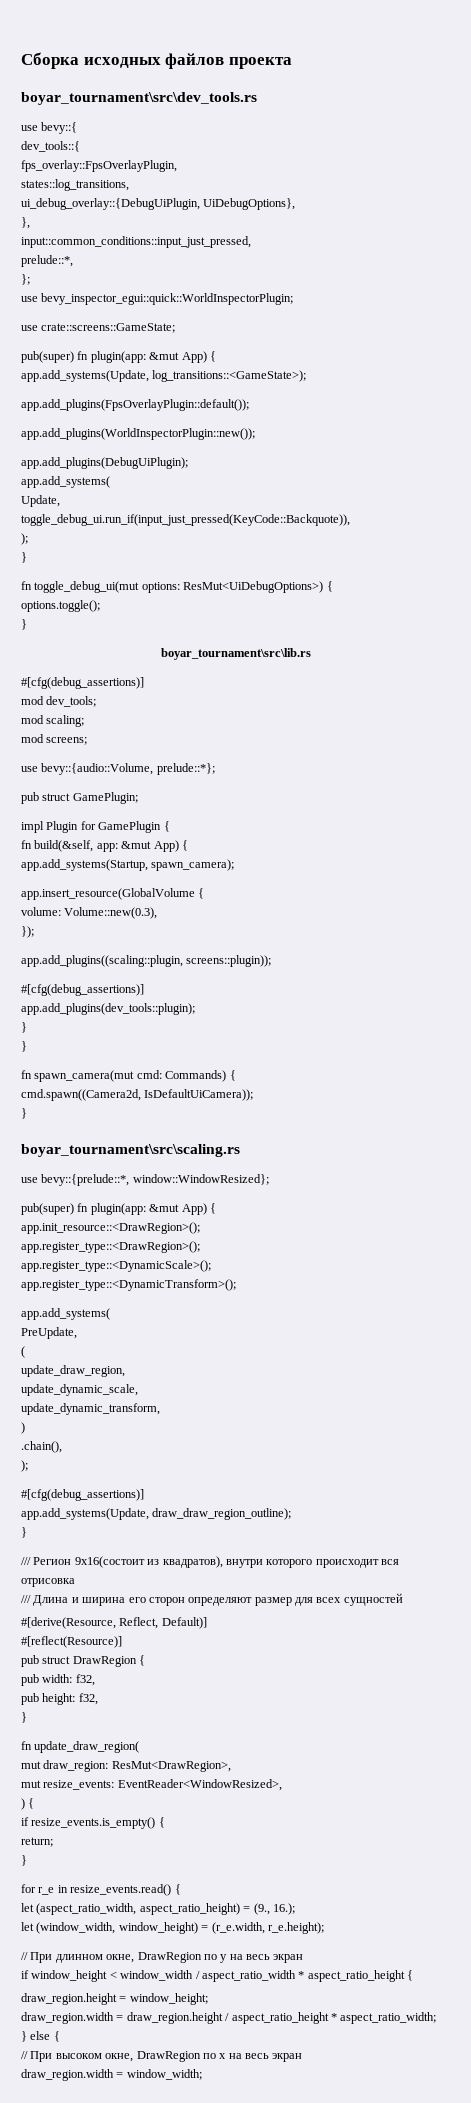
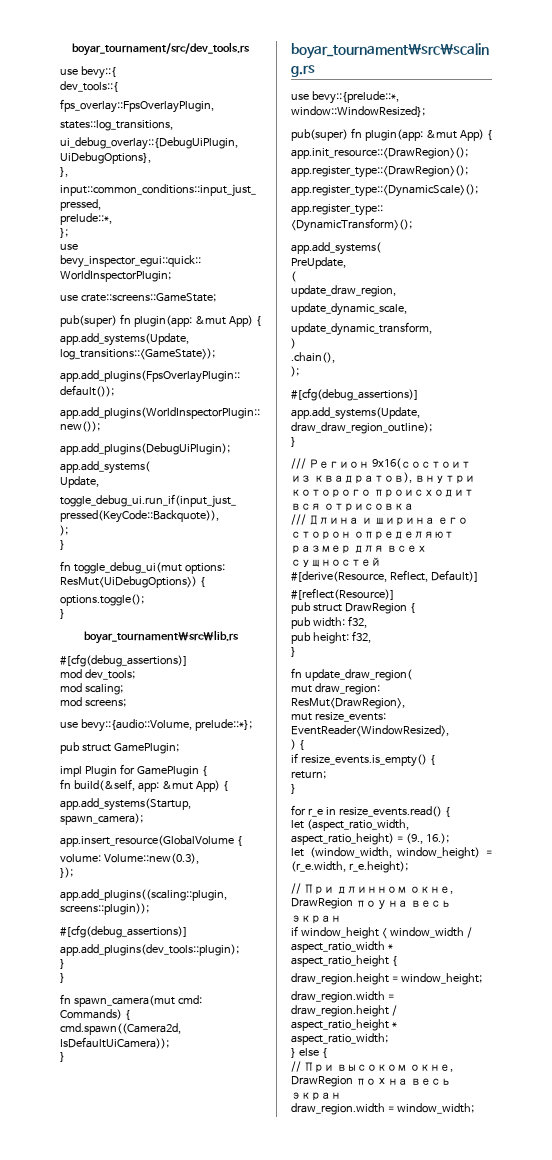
[21,52,292,69] [21,92,257,105] Сборка исходных файлов проекта // boyar_tournament\src\dev_tools.rs -> [72,42,250,56] boyar_tournament/src/dev_tools.rs

